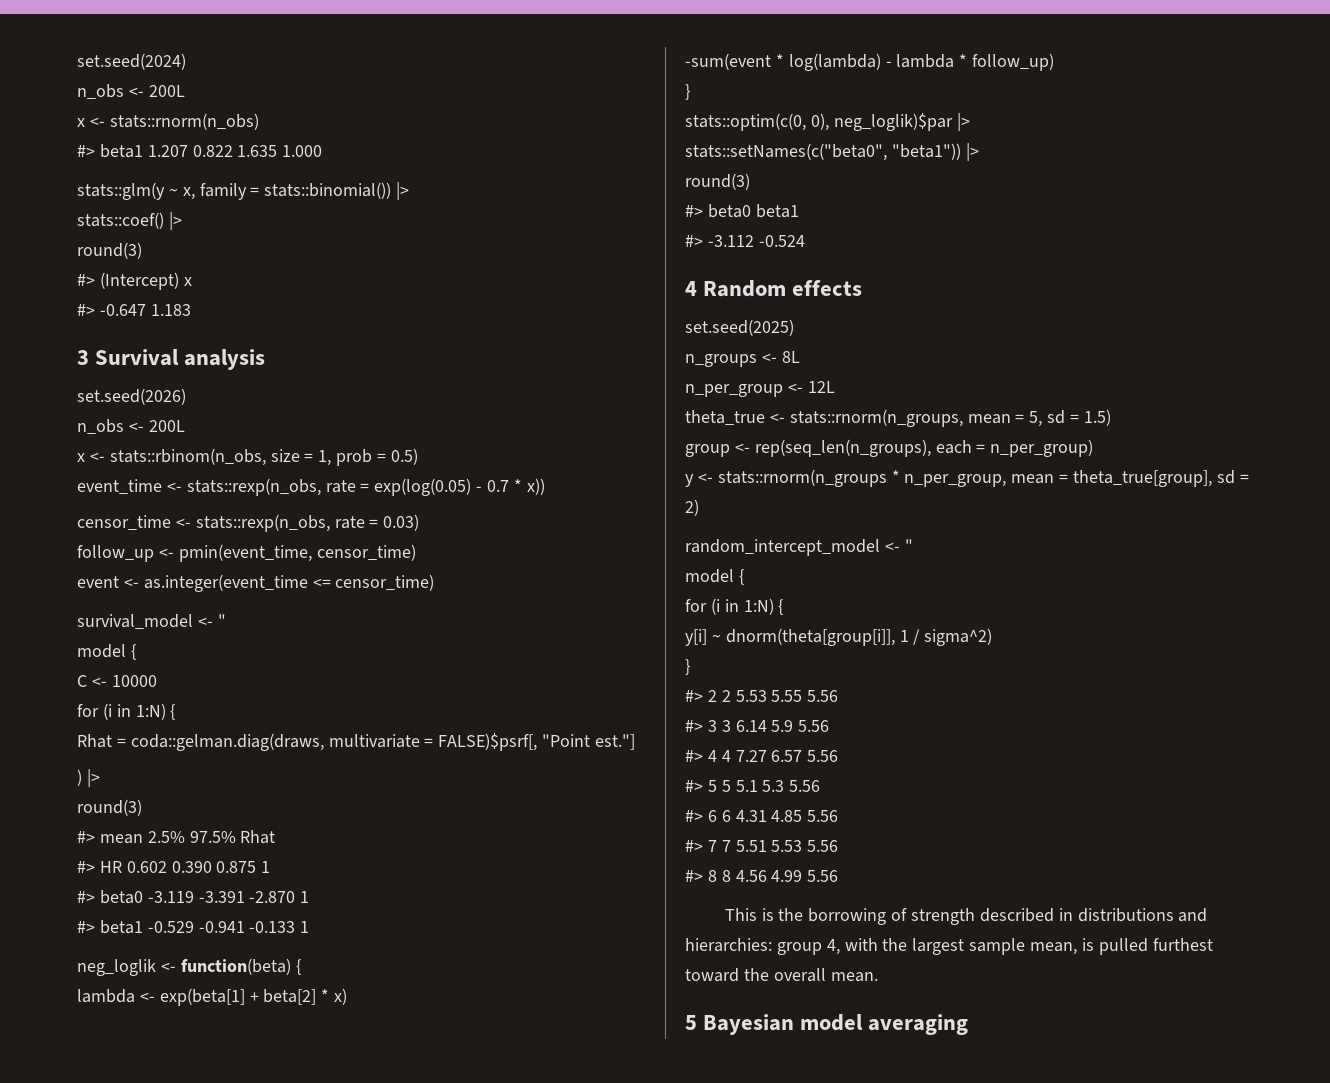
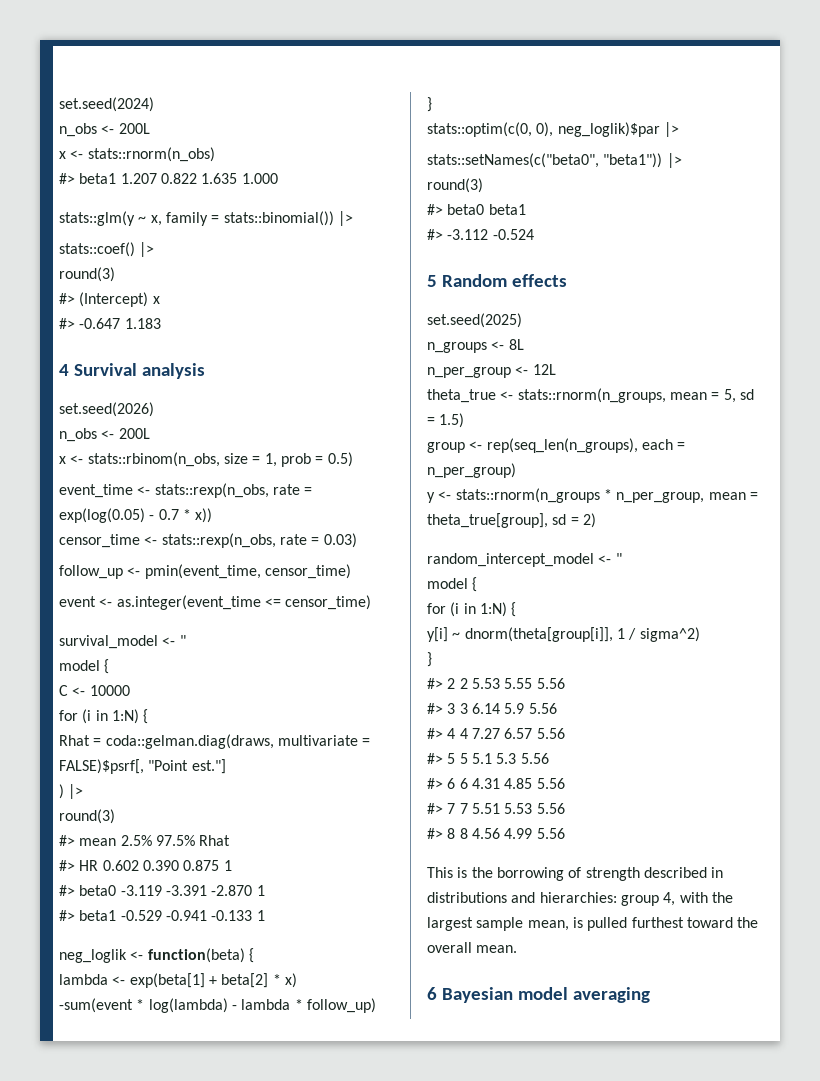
[77,350,89,365] 3 -> [59,364,69,376] 4
[685,281,697,296] 4 -> [427,275,437,287] 5
[685,1015,697,1030] 5 -> [427,987,437,1000] 6

